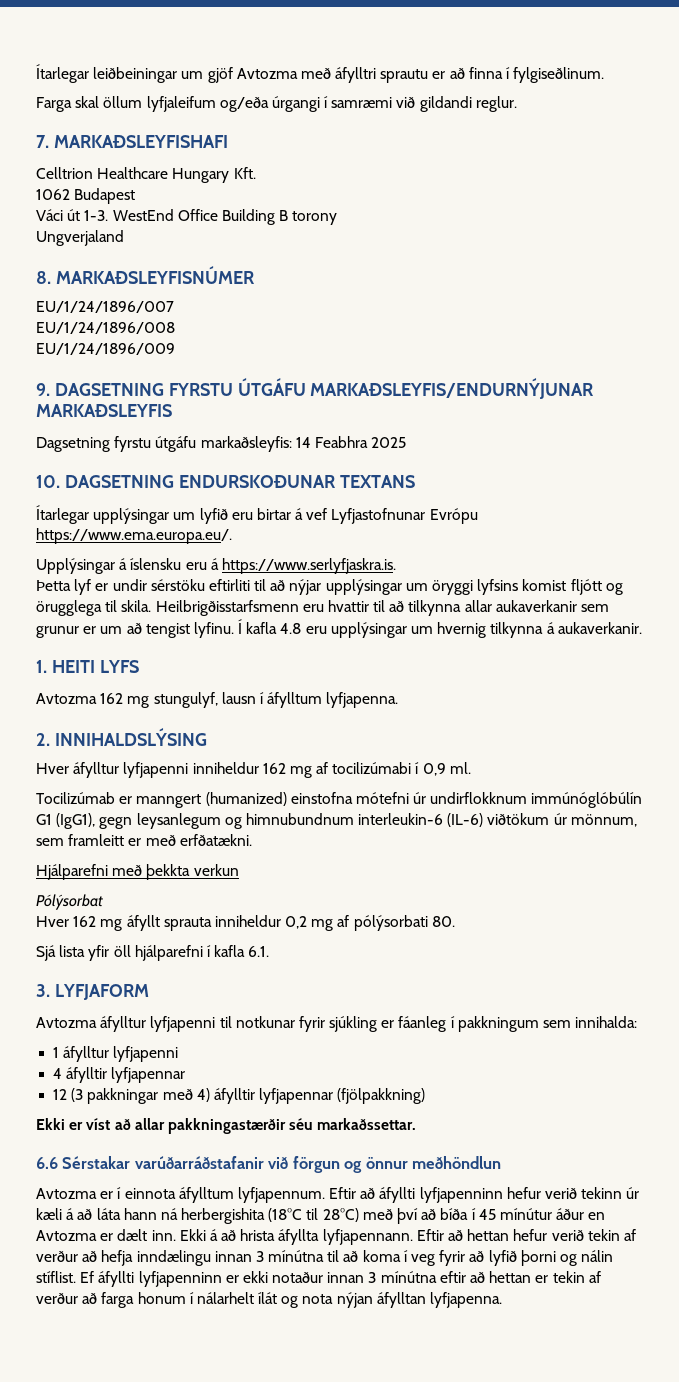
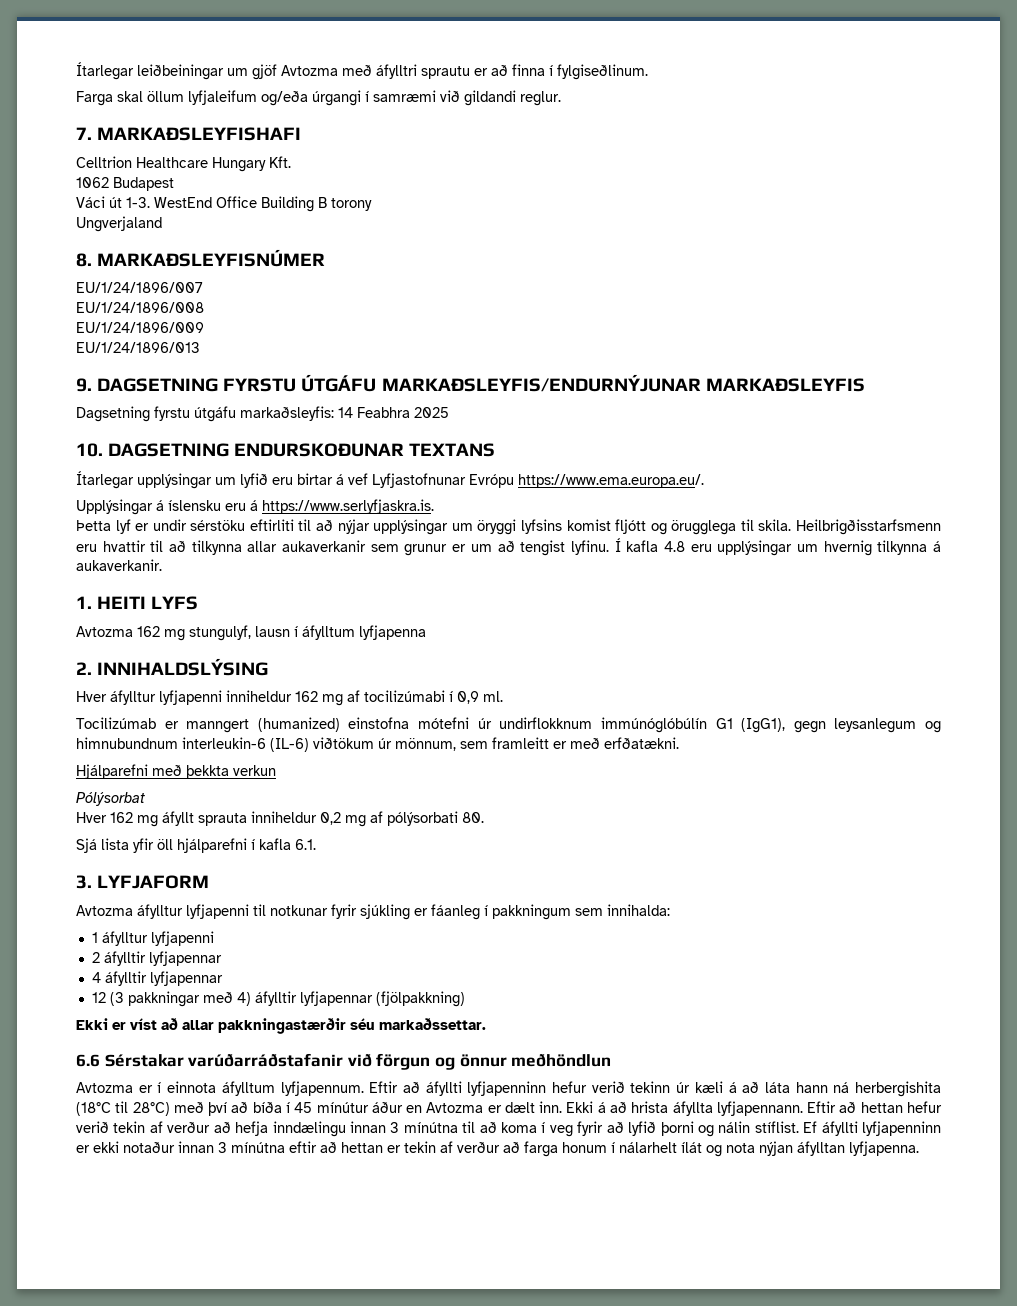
(175, 349) none -> [76,342,200,353] // EU/1/24/1896/013
[326,692,399,708] lyfjapenna. -> [359,625,426,640] lyfjapenna
(179, 1054) none -> [91,951,222,966] // 2 áfylltir lyfjapennar

